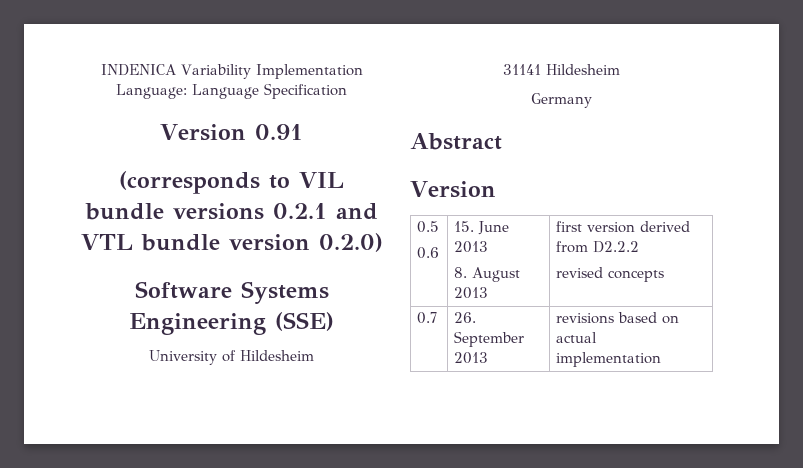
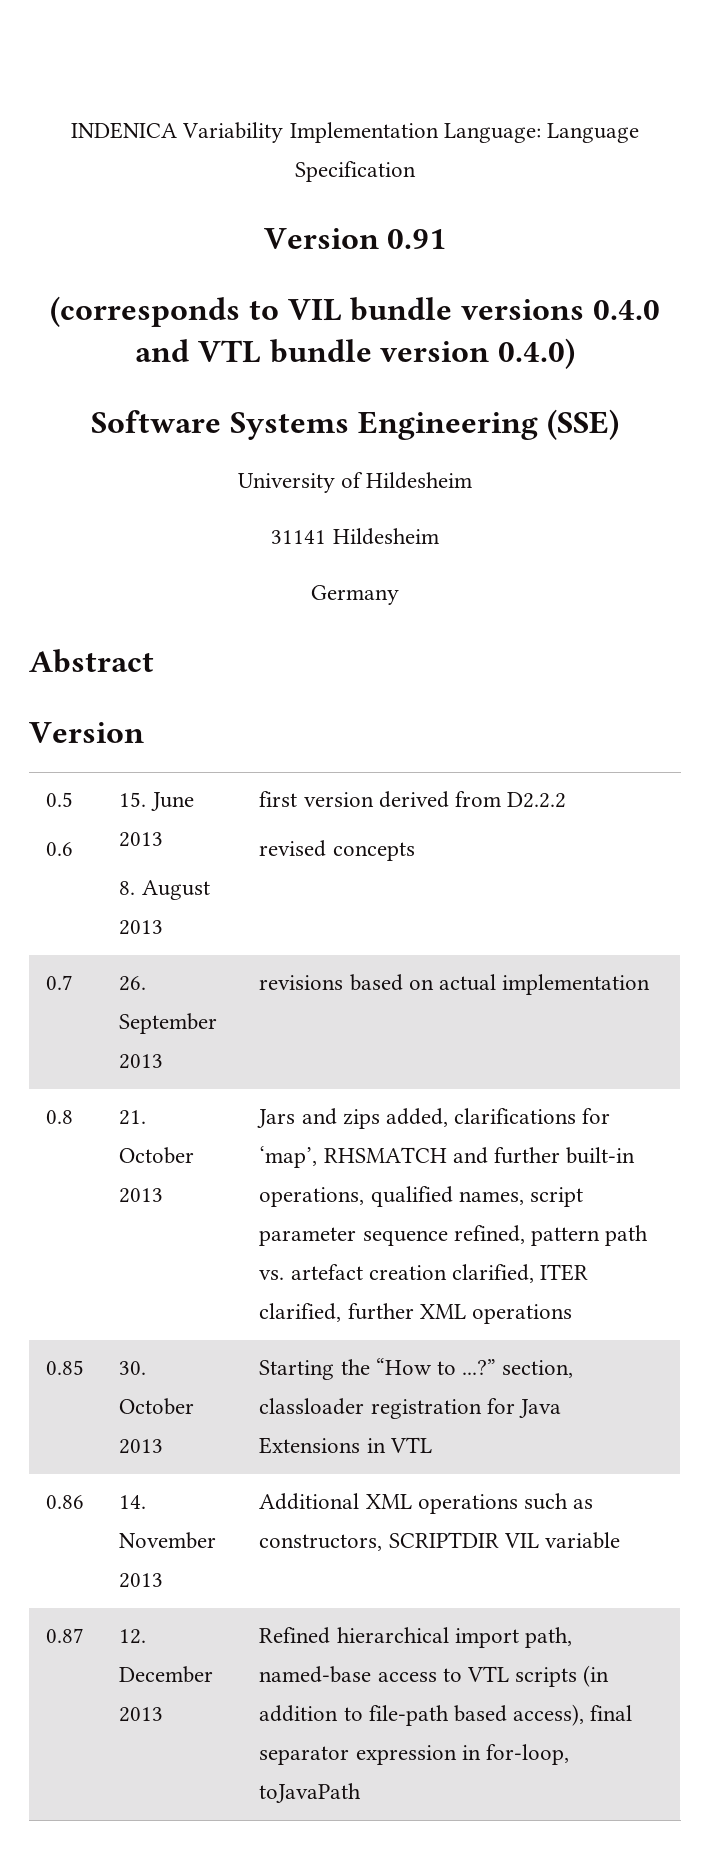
[272,203,327,219] 0.2.1 -> [592,300,660,320] 0.4.0
[318,233,383,252] 0.2.0) -> [498,338,576,369] 0.4.0)
(662, 359) none -> [46,1110,74,1124] [119,1110,147,1125] [119,1147,195,1164] [119,1188,164,1203] [257,1108,611,1129] [259,1146,636,1168] [259,1186,583,1207] [259,1225,649,1246] [259,1264,589,1283] [259,1303,572,1324] [46,1360,85,1375] [119,1361,147,1375] [119,1398,195,1415] [119,1439,164,1454] [259,1358,574,1380] [259,1398,561,1419] [259,1437,432,1454] [46,1495,85,1509] [119,1495,147,1509] [119,1532,217,1549] [119,1573,164,1588] [259,1493,594,1514] [259,1532,620,1551] [46,1628,85,1643] [119,1629,147,1644] [119,1666,214,1683] [119,1707,164,1722] [259,1627,572,1648] [259,1665,610,1687] [259,1704,633,1726] [259,1744,569,1765] [259,1783,362,1803] // 0.8 | 21. October 2013 | Jars and zips added, clarifications for ‘map’, RHSMATCH and further built-in operations, qualified names, script parameter sequence refined, pattern path vs. artefact creation clarified, ITER clarified, further XML operations // 0.85 | 30. October 2013 | Starting the “How to ...?” section, classloader registration for Java Extensions in VTL // 0.86 | 14. November 2013 | Additional XML operations such as constructors, SCRIPTDIR VIL variable // 0.87 | 12. December 2013 | Refined hierarchical import path, named-base access to VTL scripts (in addition to file-path based access), final separator expression in for-loop, toJavaPath

